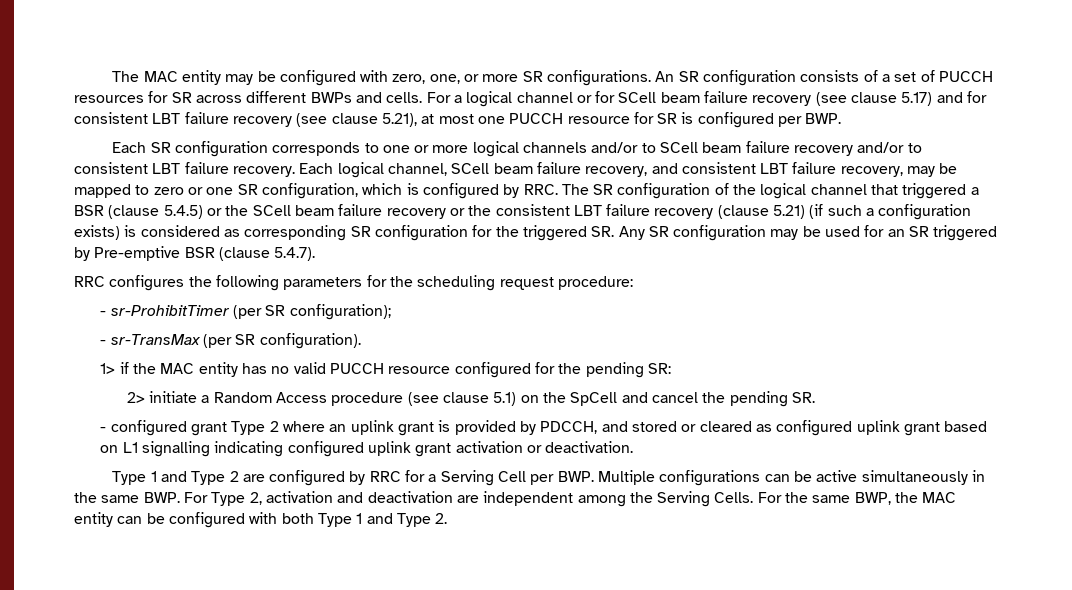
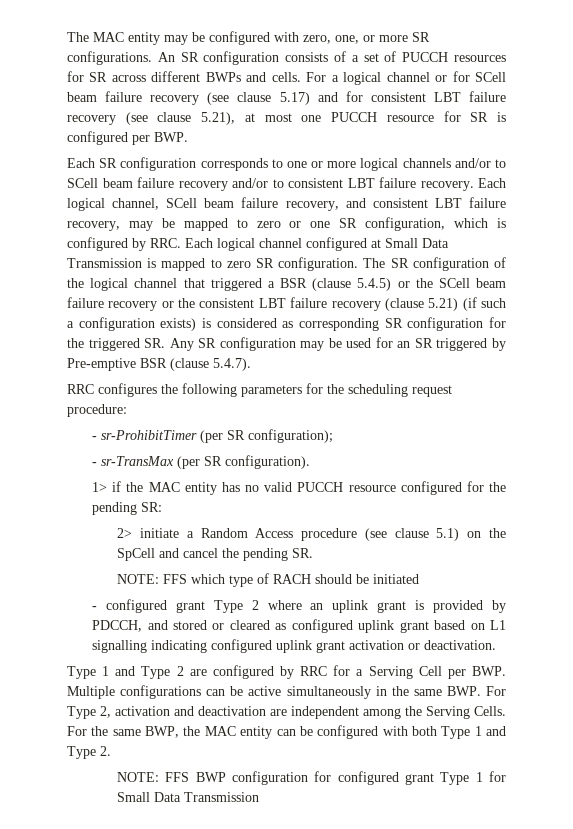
(558, 189) none -> [185,237,449,251] [67,257,359,271] Each logical channel configured at Small Data Transmission is mapped to zero SR configuration.
(815, 397) none -> [117,573,420,587] // NOTE: FFS which type of RACH should be initiated
(448, 518) none -> [117,771,506,785] [117,792,260,802] // NOTE: FFS BWP configuration for configured grant Type 1 for Small Data Transmission

